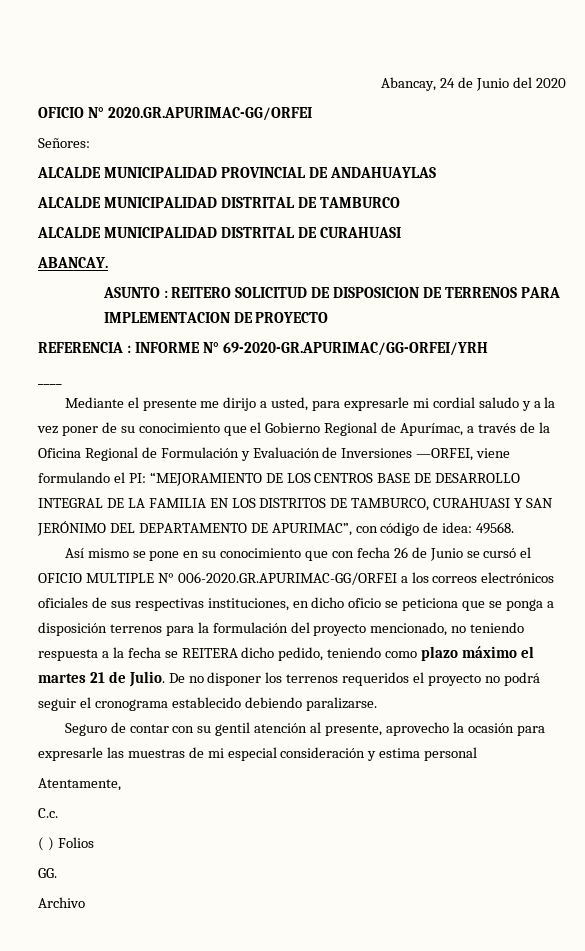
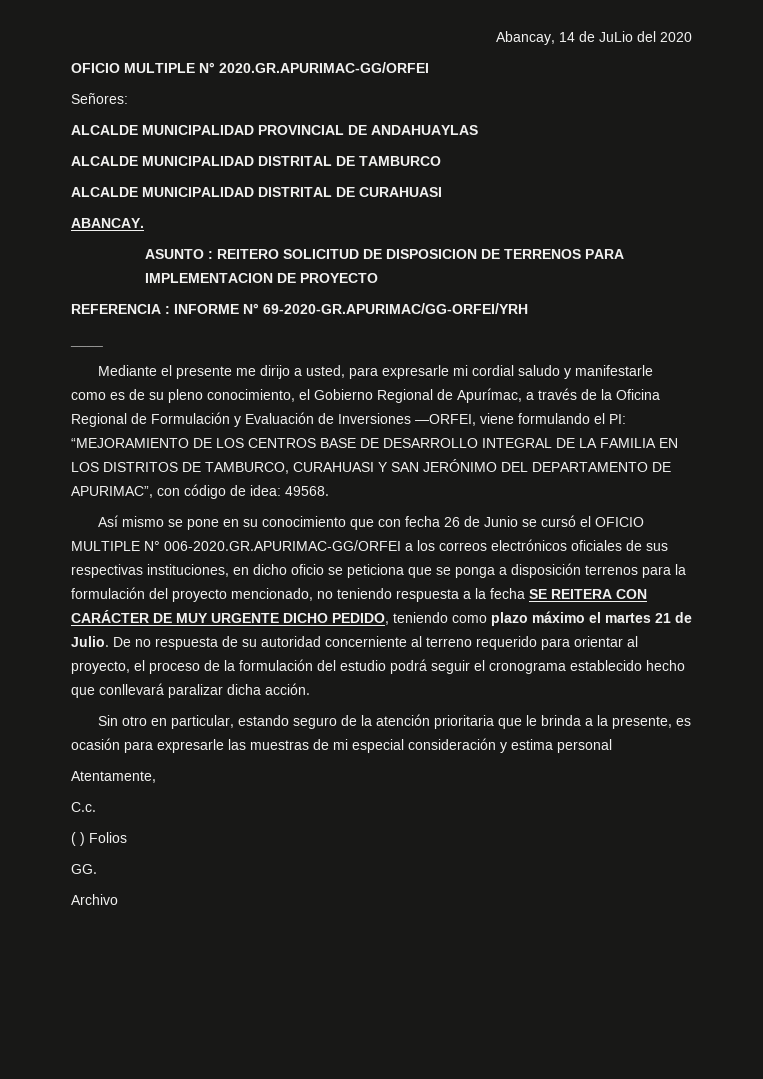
[440,77,510,91] 24 de Junio -> [559,31,633,42] 14 de JuLio
(84, 112) none -> [124,63,195,73] MULTIPLE
[533,397,556,408] [37,422,247,436] a la vez poner de su conocimiento que -> [575,365,654,376] [71,389,295,403] manifestarle como es de su pleno conocimiento,
[164,647,324,661] se REITERA dicho pedido, -> [529,589,647,599] [71,610,389,625] SE REITERA CON CARÁCTER DE MUY URGENTE DICHO PEDIDO,
[207,672,500,686] disponer los terrenos requeridos el proyecto no -> [155,636,638,650] [71,659,386,674] respuesta de su autoridad concerniente al terreno requerido para orientar al proyecto, el proceso de la formulación del estudio
[244,697,377,711] [64,722,464,736] debiendo paralizarse. // Seguro de contar con su gentil atención al presente, aprovecho la -> [646,660,685,671] [71,683,310,698] [98,714,692,729] hecho que conllevará paralizar dicha acción. // Sin otro en particular, estando seguro de la atención prioritaria que le brinda a la presente, es

